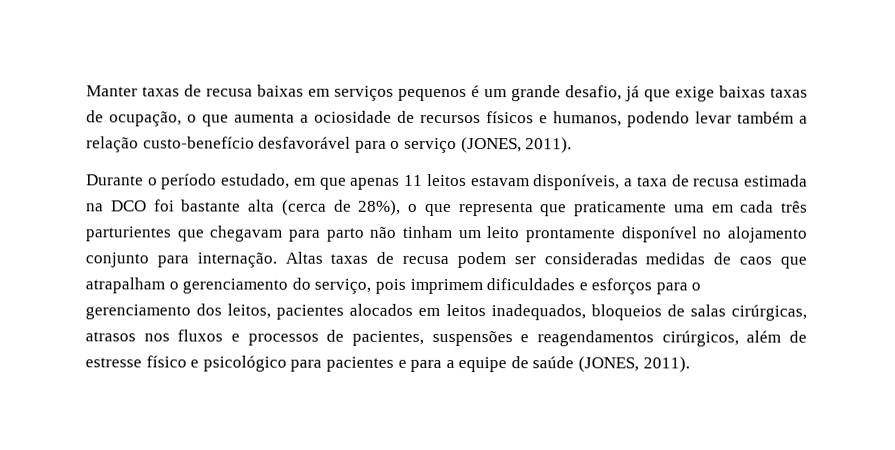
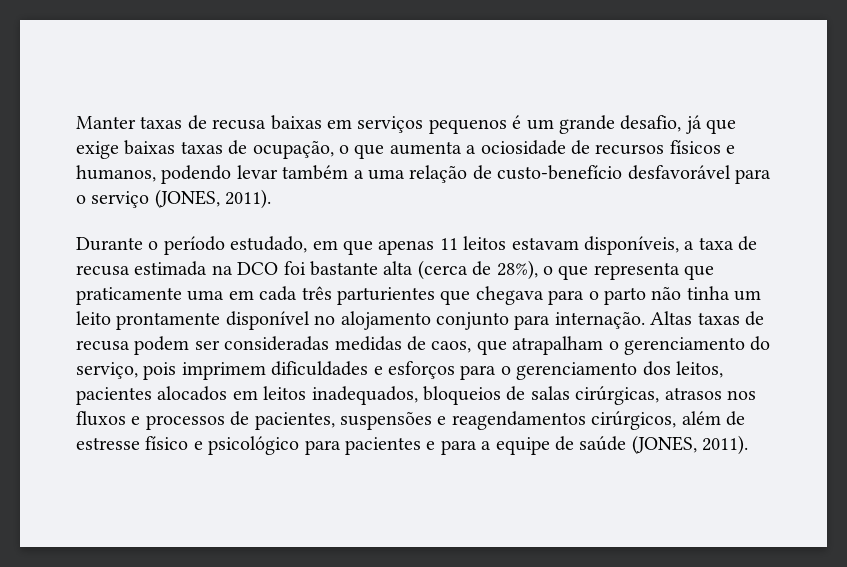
[86,136,139,153] relação -> [368,165,492,183] uma relação de
[209,225,320,242] chegavam para -> [475,286,599,305] chegava para o
[402,225,452,239] tinham -> [686,286,730,300] tinha
[739,256,773,265] caos -> [431,341,472,353] caos,

